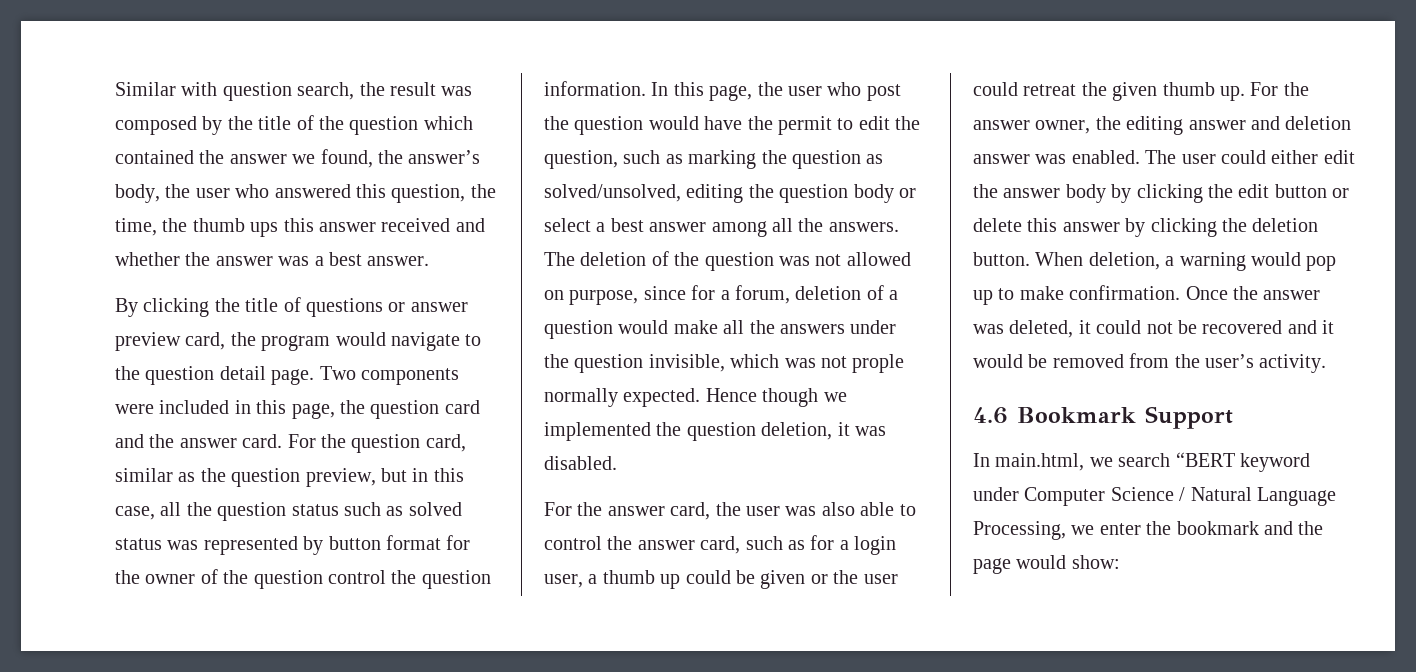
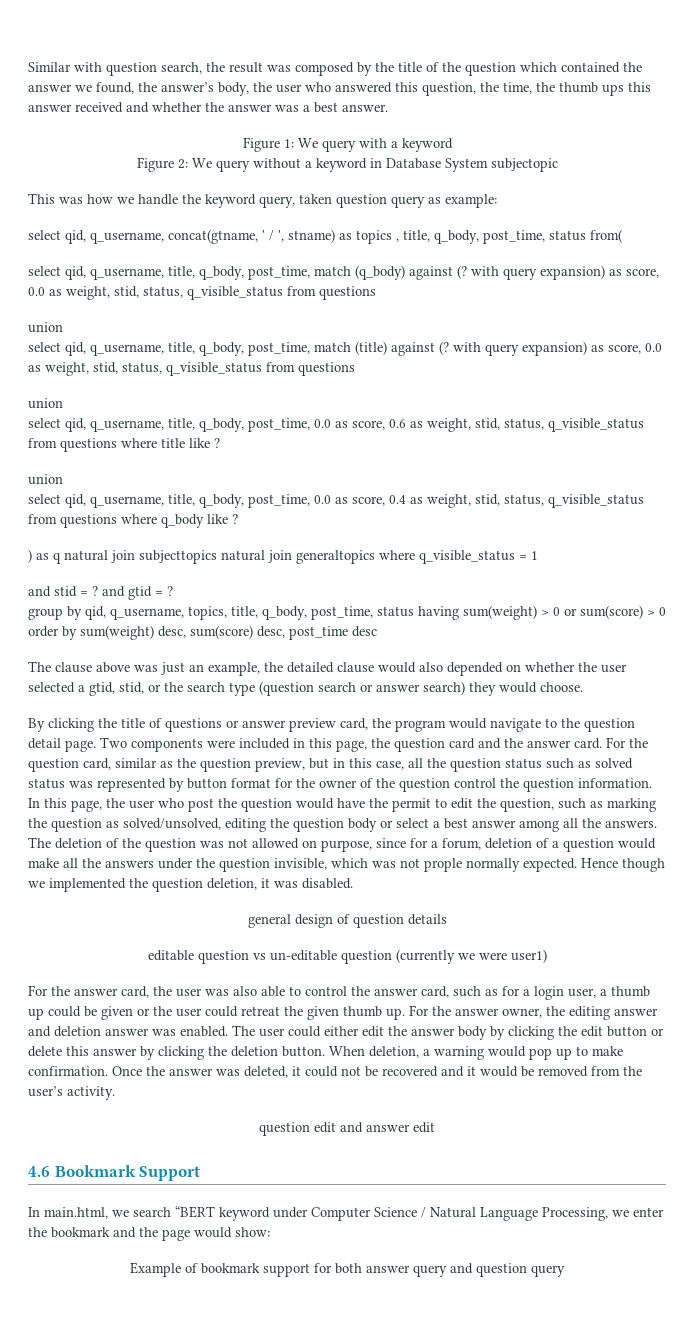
(430, 261) none -> [242,137,453,152] [136,157,558,172] [28,193,497,208] [28,229,622,244] [28,265,659,280] [28,286,376,300] [28,322,63,333] [28,341,662,356] [28,362,355,376] [28,398,63,409] [28,418,644,432] [28,438,220,452] [28,474,63,485] [28,494,644,508] [28,514,238,528] [28,549,538,564] [28,586,173,600] [28,605,666,620] [28,625,377,640] [28,661,627,676] [28,681,583,696] // Figure 1: We query with a keyword // Figure 2: We query without a keyword in Database System subjectopic // This was how we handle the keyword query, taken question query as example: // select qid, q_username, concat(gtname, ' / ', stname) as topics , title, q_body, post_time, status from( // select qid, q_username, title, q_body, post_time, match (q_body) against (? with query expansion) as score, 0.0 as weight, stid, status, q_visible_status from questions // union // select qid, q_username, title, q_body, post_time, match (title) against (? with query expansion) as score, 0.0 as weight, stid, status, q_visible_status from questions // union // select qid, q_username, title, q_body, post_time, 0.0 as score, 0.6 as weight, stid, status, q_visible_status from questions where title like ? // union // select qid, q_username, title, q_body, post_time, 0.0 as score, 0.4 as weight, stid, status, q_visible_status from questions where q_body like ? // ) as q natural join subjecttopics natural join generaltopics where q_visible_status = 1 // and stid = ? and gtid = ? // group by qid, q_username, topics, title, q_body, post_time, status having sum(weight) > 0 or sum(score) > 0 order by sum(weight) desc, sum(score) desc, post_time desc // The clause above was just an example, the detailed clause would also depended on whether the user selected a gtid, stid, or the search type (question search or answer search) they would choose.
(617, 463) none -> [247,914,447,928] [147,949,547,964] // general design of question details // editable question vs un-editable question (currently we were user1)
(1327, 363) none -> [259,1122,435,1136] // question edit and answer edit
(1120, 562) none -> [130,1262,565,1277] // Example of bookmark support for both answer query and question query

